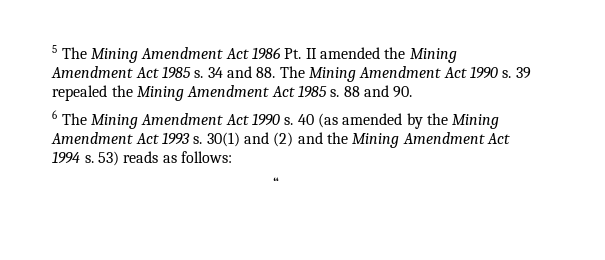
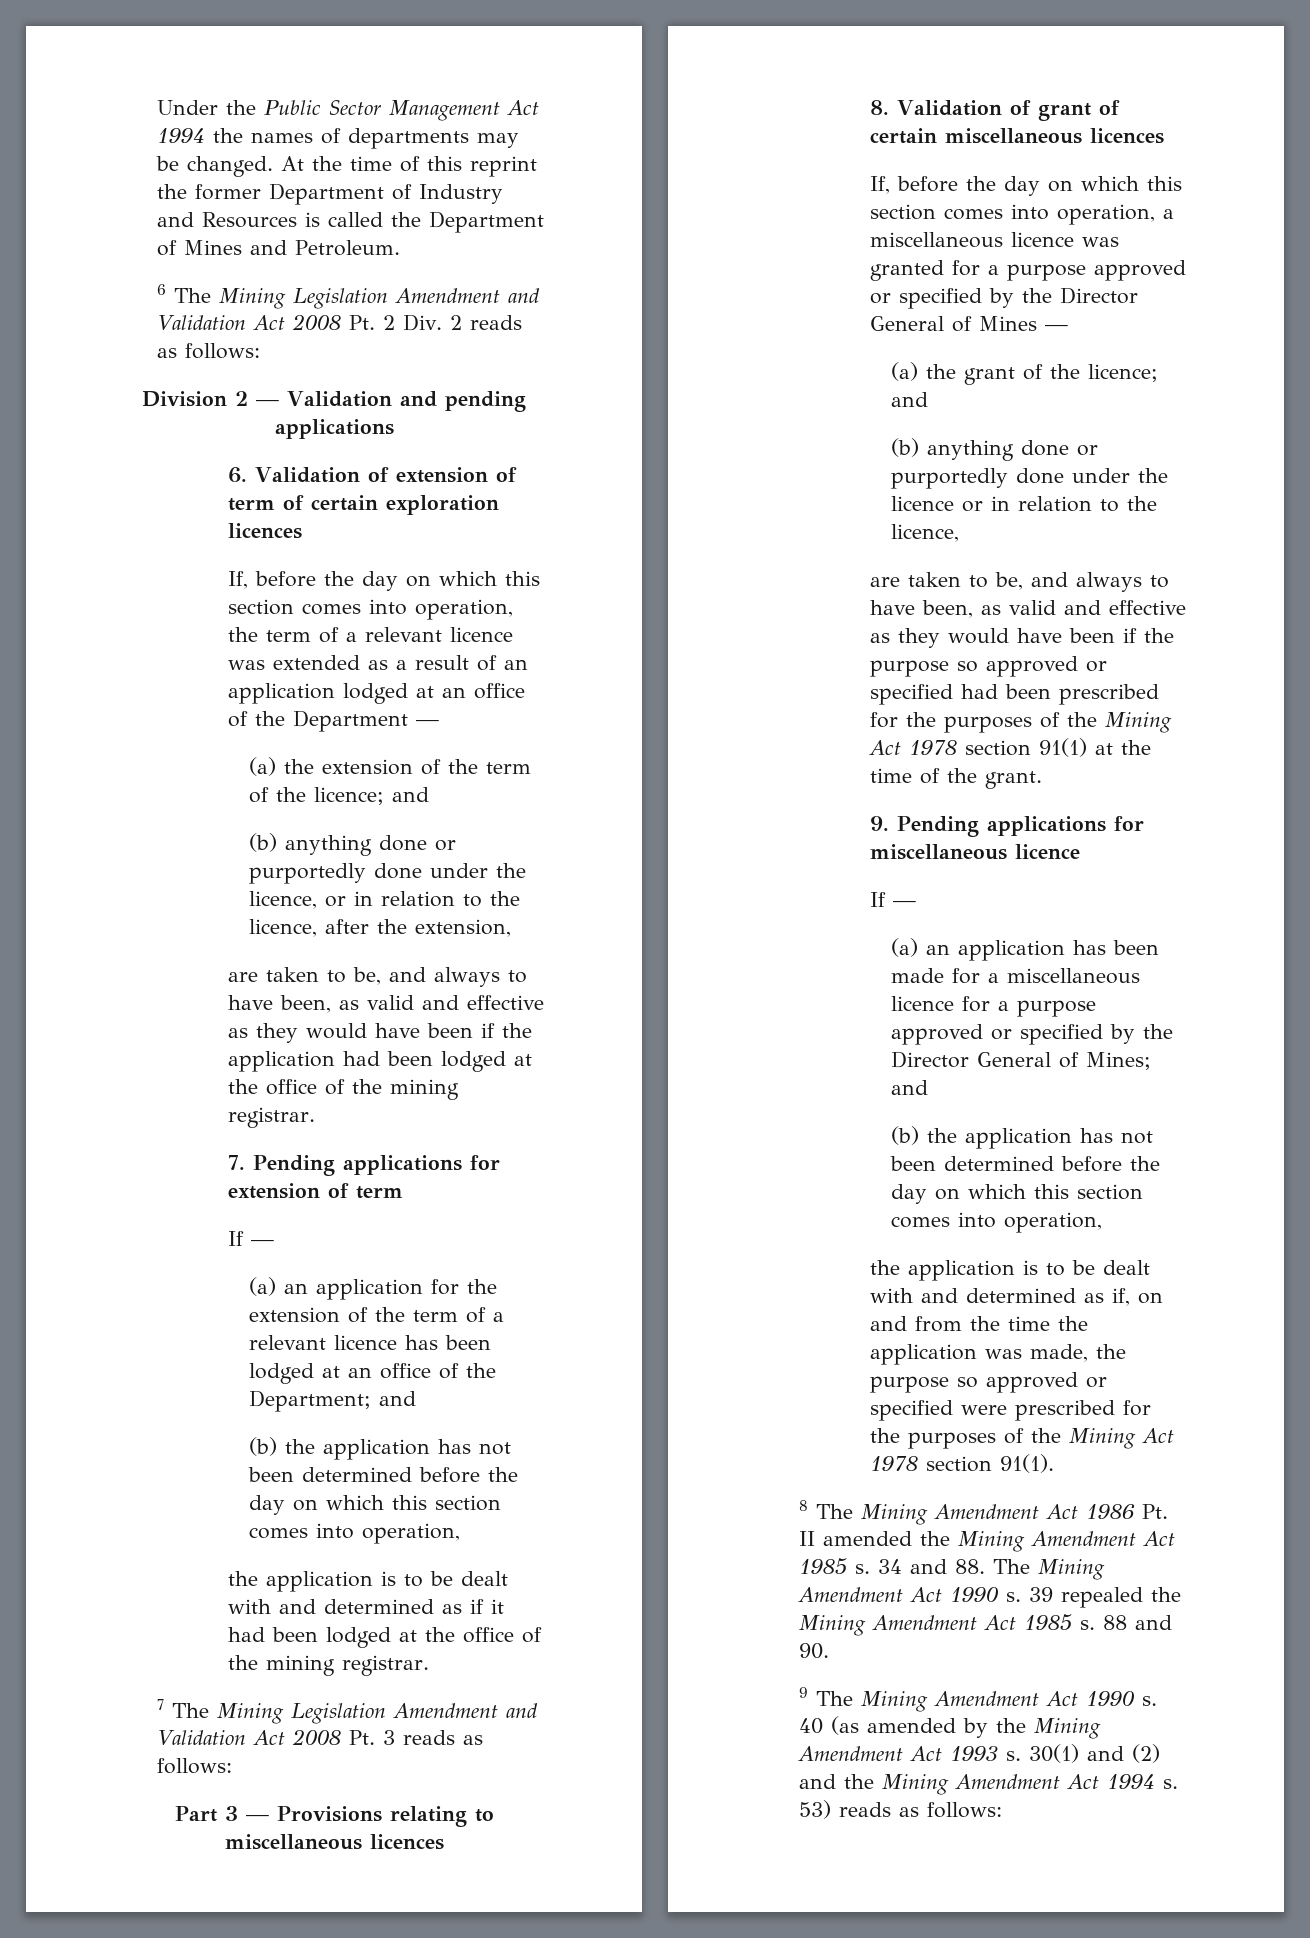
[52,45,58,53] 5 -> [157,100,540,121] [157,128,520,149] [156,156,538,177] [157,183,504,205] [157,211,545,233] [157,240,401,256] [157,284,541,309] [157,314,523,331] [157,343,261,359] [142,391,526,412] [274,419,394,439] [228,467,518,483] [228,495,500,515] [228,523,303,539] [228,571,541,591] [228,599,514,620] [228,627,514,643] [228,655,529,671] [228,683,526,704] [228,710,440,732] [249,757,532,776] [249,787,430,805] [249,833,457,856] [249,863,527,884] [249,891,521,909] [249,919,512,937] [228,967,528,987] [228,995,545,1013] [228,1023,533,1043] [228,1051,533,1072] [228,1079,460,1100] [228,1107,316,1128] [228,1155,501,1176] [228,1183,404,1199] [228,1231,275,1246] [249,1277,498,1300] [249,1307,505,1323] [249,1335,492,1350] [249,1363,497,1384] [249,1390,417,1412] [249,1437,512,1460] [248,1467,519,1483] [249,1495,502,1515] [249,1523,461,1544] [228,1571,509,1592] [228,1599,505,1614] [228,1627,543,1648] [228,1655,430,1676] [157,1699,539,1724] [157,1729,484,1745] [157,1758,233,1774] [174,1806,494,1827] [224,1834,444,1850] [870,100,1121,121] [870,128,1165,144] [870,176,1183,196] [870,204,1175,225] [870,232,1120,248] [870,260,1187,281] [870,287,1139,309] [870,316,1069,332] [891,362,1159,385] [891,392,929,407] [891,438,1099,461] [891,468,1169,489] [891,496,1158,512] [891,524,960,542] [870,572,1170,592] [870,600,1187,618] [870,628,1175,648] [870,656,1108,677] [870,684,1160,705] [870,712,1173,733] [869,738,1152,757] [870,768,1043,789] [870,816,1145,837] [870,844,1081,860] [870,892,917,907] [891,938,1160,961] [891,968,1141,984] [891,996,1097,1017] [891,1024,1174,1045] [891,1051,1152,1070] [891,1080,929,1095] [891,1126,1154,1149] [890,1156,1161,1172] [891,1184,1144,1204] [891,1212,1103,1233] [870,1260,1151,1281] [870,1288,1164,1306] [870,1316,1089,1332] [870,1344,1127,1365] [870,1372,1108,1393] [870,1400,1152,1421] [870,1428,1175,1449] [870,1454,1055,1473] [799,1500,809,1511] Under the Public Sector Management Act 1994 the names of departments may be changed. At the time of this reprint the former Department of Industry and Resources is called the Department of Mines and Petroleum. // 6 The Mining Legislation Amendment and Validation Act 2008 Pt. 2 Div. 2 reads as follows: // Division 2 — Validation and pending applications // 6. Validation of extension of term of certain exploration licences // If, before the day on which this section comes into operation, the term of a relevant licence was extended as a result of an application lodged at an office of the Department — // (a) the extension of the term of the licence; and // (b) anything done or purportedly done under the licence, or in relation to the licence, after the extension, // are taken to be, and always to have been, as valid and effective as they would have been if the application had been lodged at the office of the mining registrar. // 7. Pending applications for extension of term // If — // (a) an application for the extension of the term of a relevant licence has been lodged at an office of the Department; and // (b) the application has not been determined before the day on which this section comes into operation, // the application is to be dealt with and determined as if it had been lodged at the office of the mining registrar. // 7 The Mining Legislation Amendment and Validation Act 2008 Pt. 3 reads as follows: // Part 3 — Provisions relating to miscellaneous licences // 8. Validation of grant of certain miscellaneous licences // If, before the day on which this section comes into operation, a miscellaneous licence was granted for a purpose approved or specified by the Director General of Mines — // (a) the grant of the licence; and // (b) anything done or purportedly done under the licence or in relation to the licence, // are taken to be, and always to have been, as valid and effective as they would have been if the purpose so approved or specified had been prescribed for the purposes of the Mining Act 1978 section 91(1) at the time of the grant. // 9. Pending applications for miscellaneous licence // If — // (a) an application has been made for a miscellaneous licence for a purpose approved or specified by the Director General of Mines; and // (b) the application has not been determined before the day on which this section comes into operation, // the application is to be dealt with and determined as if, on and from the time the application was made, the purpose so approved or specified were prescribed for the purposes of the Mining Act 1978 section 91(1). // 8
[52,110,58,119] 6 -> [799,1687,809,1698] 9
[273,177,279,189] // “ -> (1003, 1810) none

